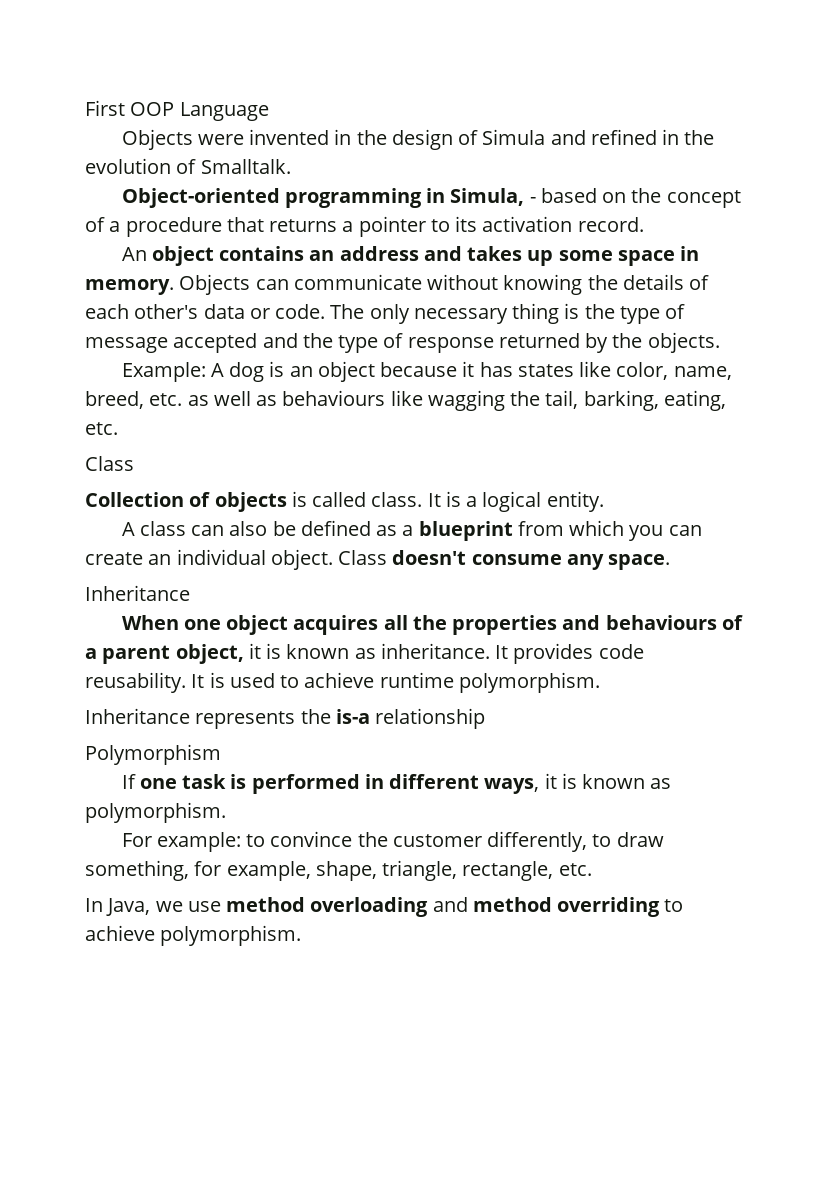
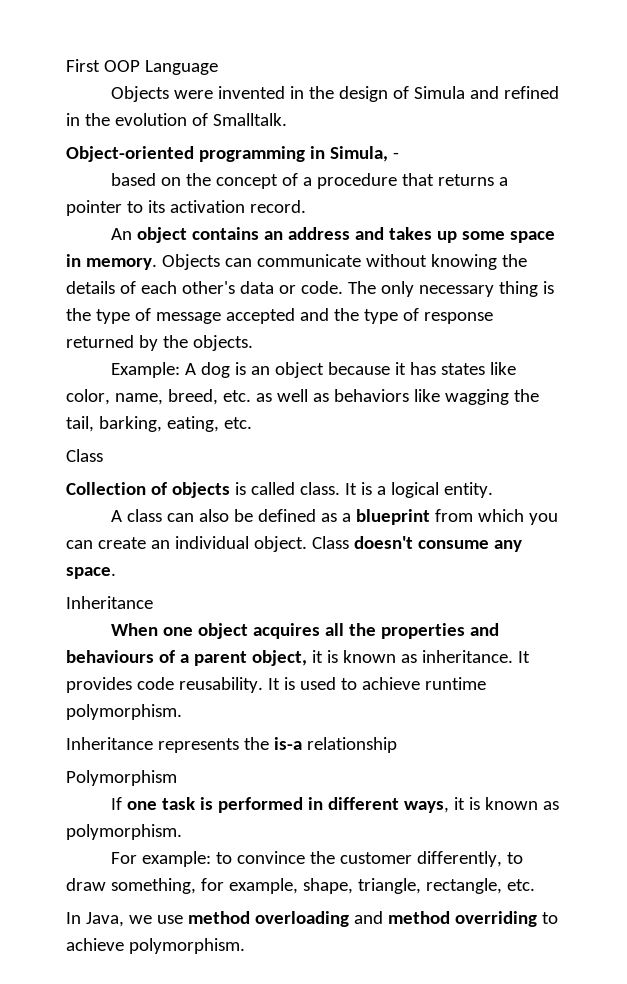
(536, 200) none -> (399, 155) //
[282,390,386,406] behaviours -> [333,389,409,402] behaviors

